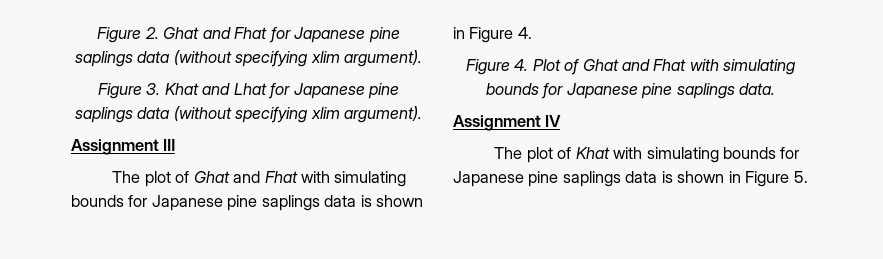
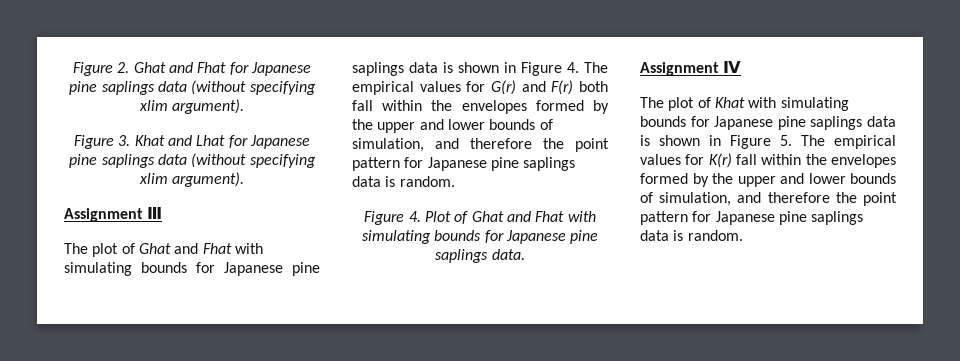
(532, 33) none -> [584,62,608,73] [352,80,608,95] [352,100,609,114] [352,119,553,133] [352,138,609,152] [352,157,576,171] [352,176,455,187] The empirical values for G(r) and F(r) both fall within the envelopes formed by the upper and lower bounds of simulation, and therefore the point pattern for Japanese pine saplings data is random.
(808, 177) none -> [801,135,896,149] [640,153,896,168] [640,173,896,187] [640,192,897,206] [640,211,864,225] [640,230,743,241] The empirical values for K(r) fall within the envelopes formed by the upper and lower bounds of simulation, and therefore the point pattern for Japanese pine saplings data is random.

